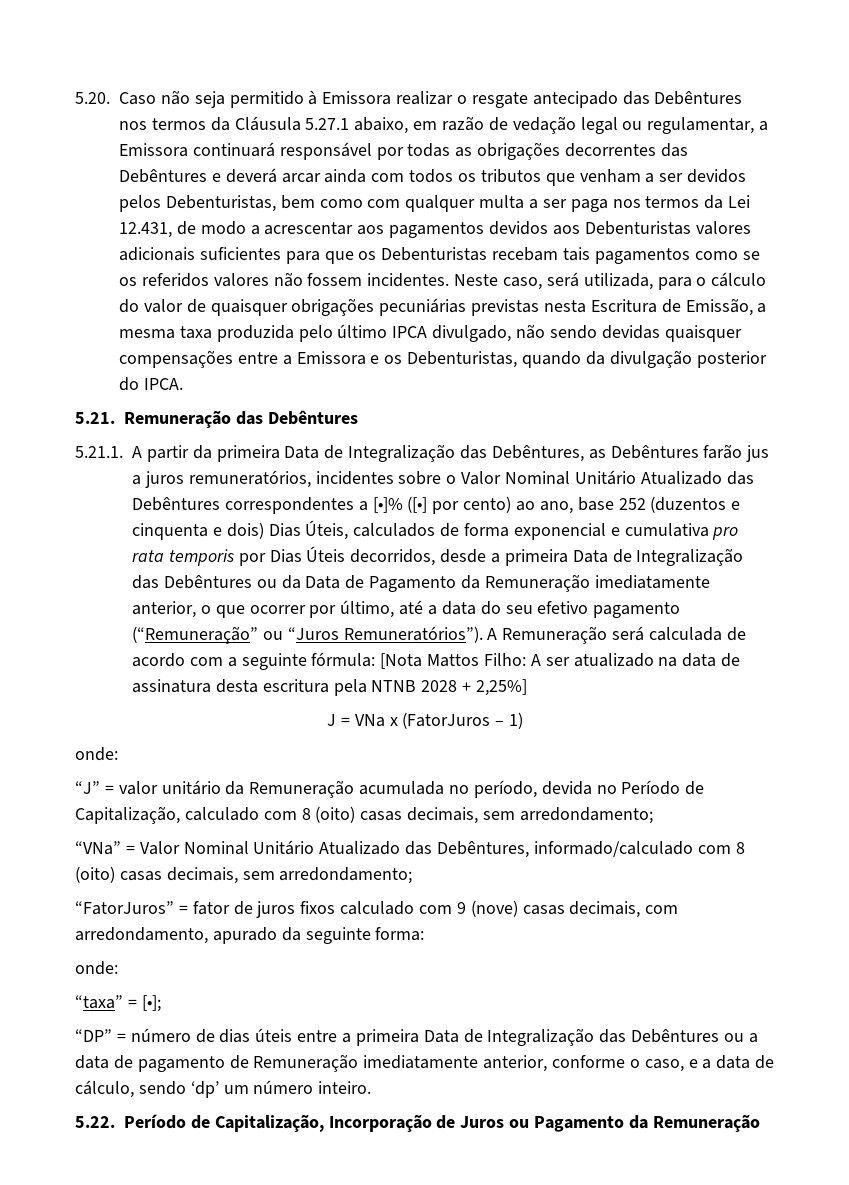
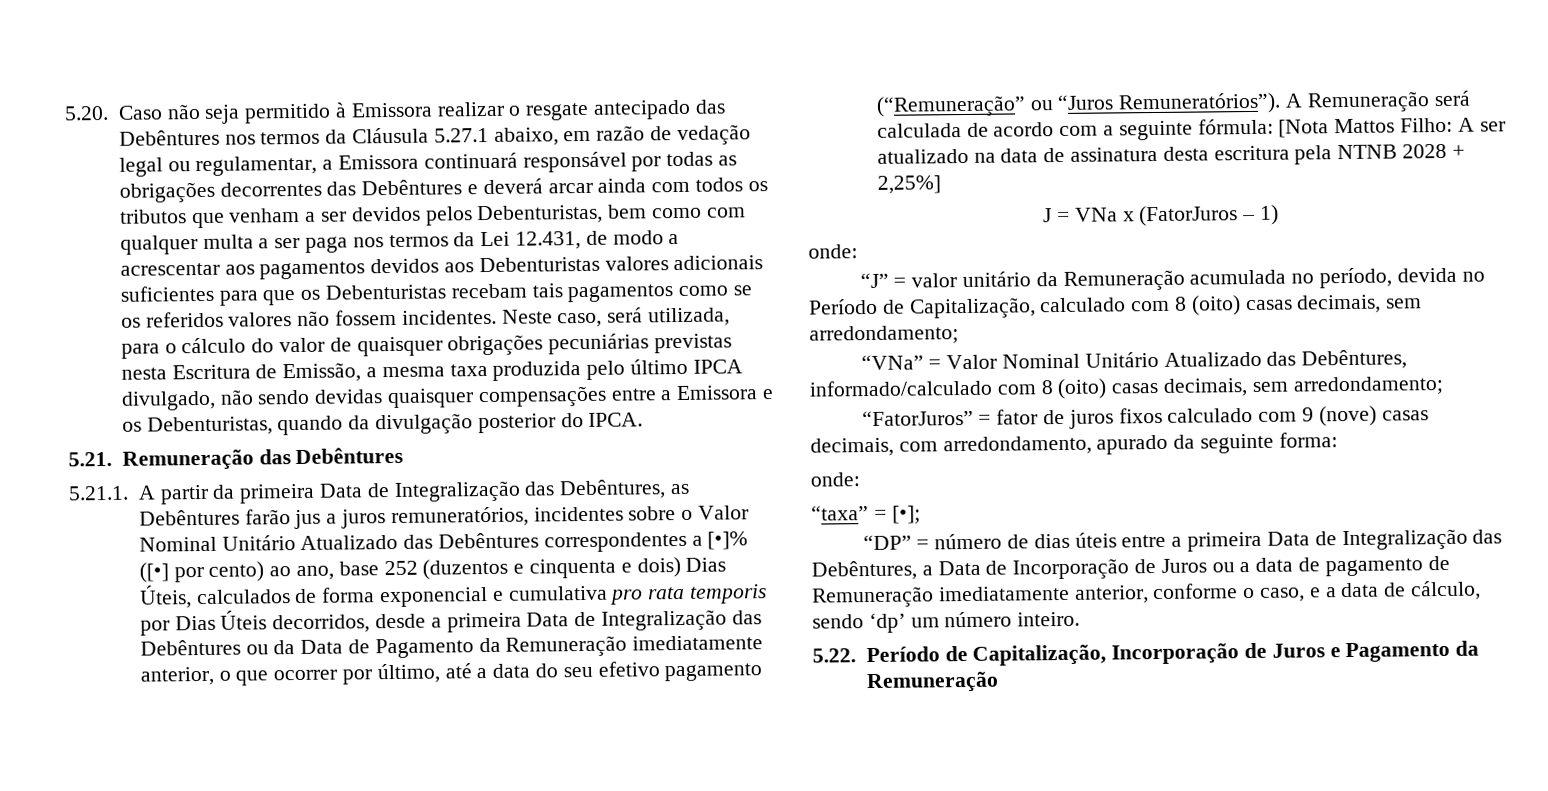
[631,1029,720,1043] Debêntures -> [811,558,1207,581] Debêntures, a Data de Incorporação de Juros
[509,1119,530,1128] ou -> [1329,647,1341,658] e

